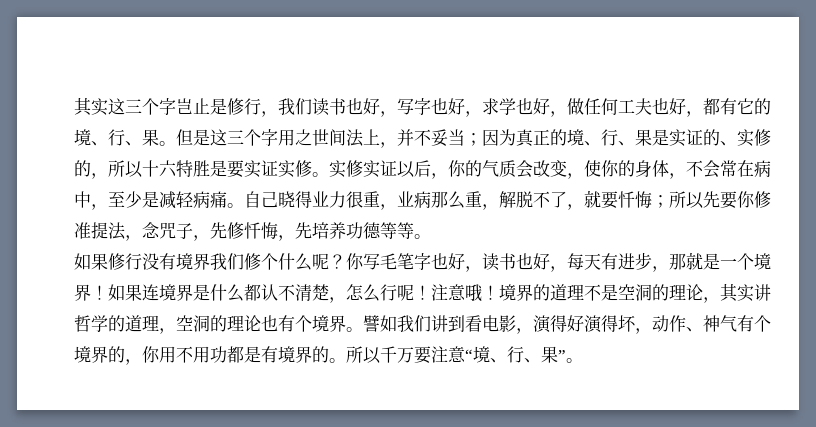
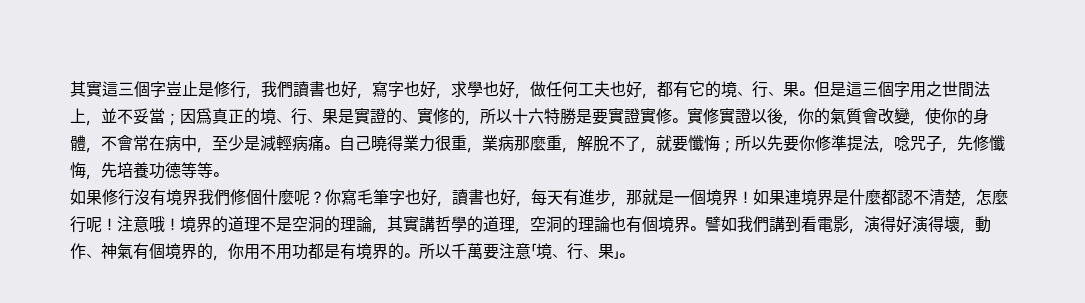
[74,97,414,117] 其实这三个字岂止是修行，我们读书也好，写 -> [70,81,388,99] 其實這三個字豈止是修行，我們讀書也好，寫
[499,98,516,115] 学 -> [467,81,483,97] 學
[210,129,261,146] 这三个 -> [846,81,894,97] 這三個
[329,129,516,148] 间法上，并不妥当；因为 -> [958,81,990,98] [70,108,212,126] 間法上，並不妥當；因爲
[669,129,754,147] 实证的、实 -> [354,108,433,125] 實證的、實
[193,160,567,179] 胜是要实证实修。实修实证以后，你的气质会改变 -> [560,107,910,126] 勝是要實證實修。實修實證以後，你的氣質會改變
[652,160,720,179] 体，不会 -> [70,135,133,153] 體，不會
[159,191,194,209] 减轻 -> [260,135,292,152] 減輕
[278,191,329,208] 晓得业 -> [371,135,419,152] 曉得業
[397,191,533,210] 业病那么重，解脱 -> [482,135,609,153] 業病那麼重，解脫
[618,191,635,208] 忏 -> [688,135,704,152] 懺
[74,222,160,241] 准提法，念 -> [831,135,910,153] 準提法，唸
[244,222,261,239] 忏 -> [989,135,1005,152] 懺
[329,222,346,239] 养 -> [133,162,149,179] 養
[142,253,159,270] 没 -> [134,189,150,205] 沒
[227,253,516,272] 们修个什么呢？你写毛笔字也好，读书 -> [214,189,484,207] 們修個什麼呢？你寫毛筆字也好，讀書
[618,253,635,270] 进 -> [579,189,595,205] 進
[737,253,754,270] 个 -> [690,189,706,205] 個
[142,284,159,301] 连 -> [785,189,801,205] 連
[227,284,278,302] 么都认 -> [865,189,913,205] 麼都認
[363,284,380,302] 么 -> [992,189,1008,205] 麼
[686,283,771,303] [74,315,108,332] 论，其实讲哲学 -> [356,216,467,234] 論，其實講哲學
[244,315,312,332] 论也有个 -> [594,216,658,233] 論也有個
[414,315,499,332] 们讲到看电 -> [753,216,833,233] 們講到看電
[618,315,771,334] 坏，动作、神气有个 -> [944,216,991,234] [70,243,165,260] 壞，動作、神氣有個
[397,346,566,364] 万要注意“境、行、果” -> [467,243,619,260] 萬要注意「境、行、果」

